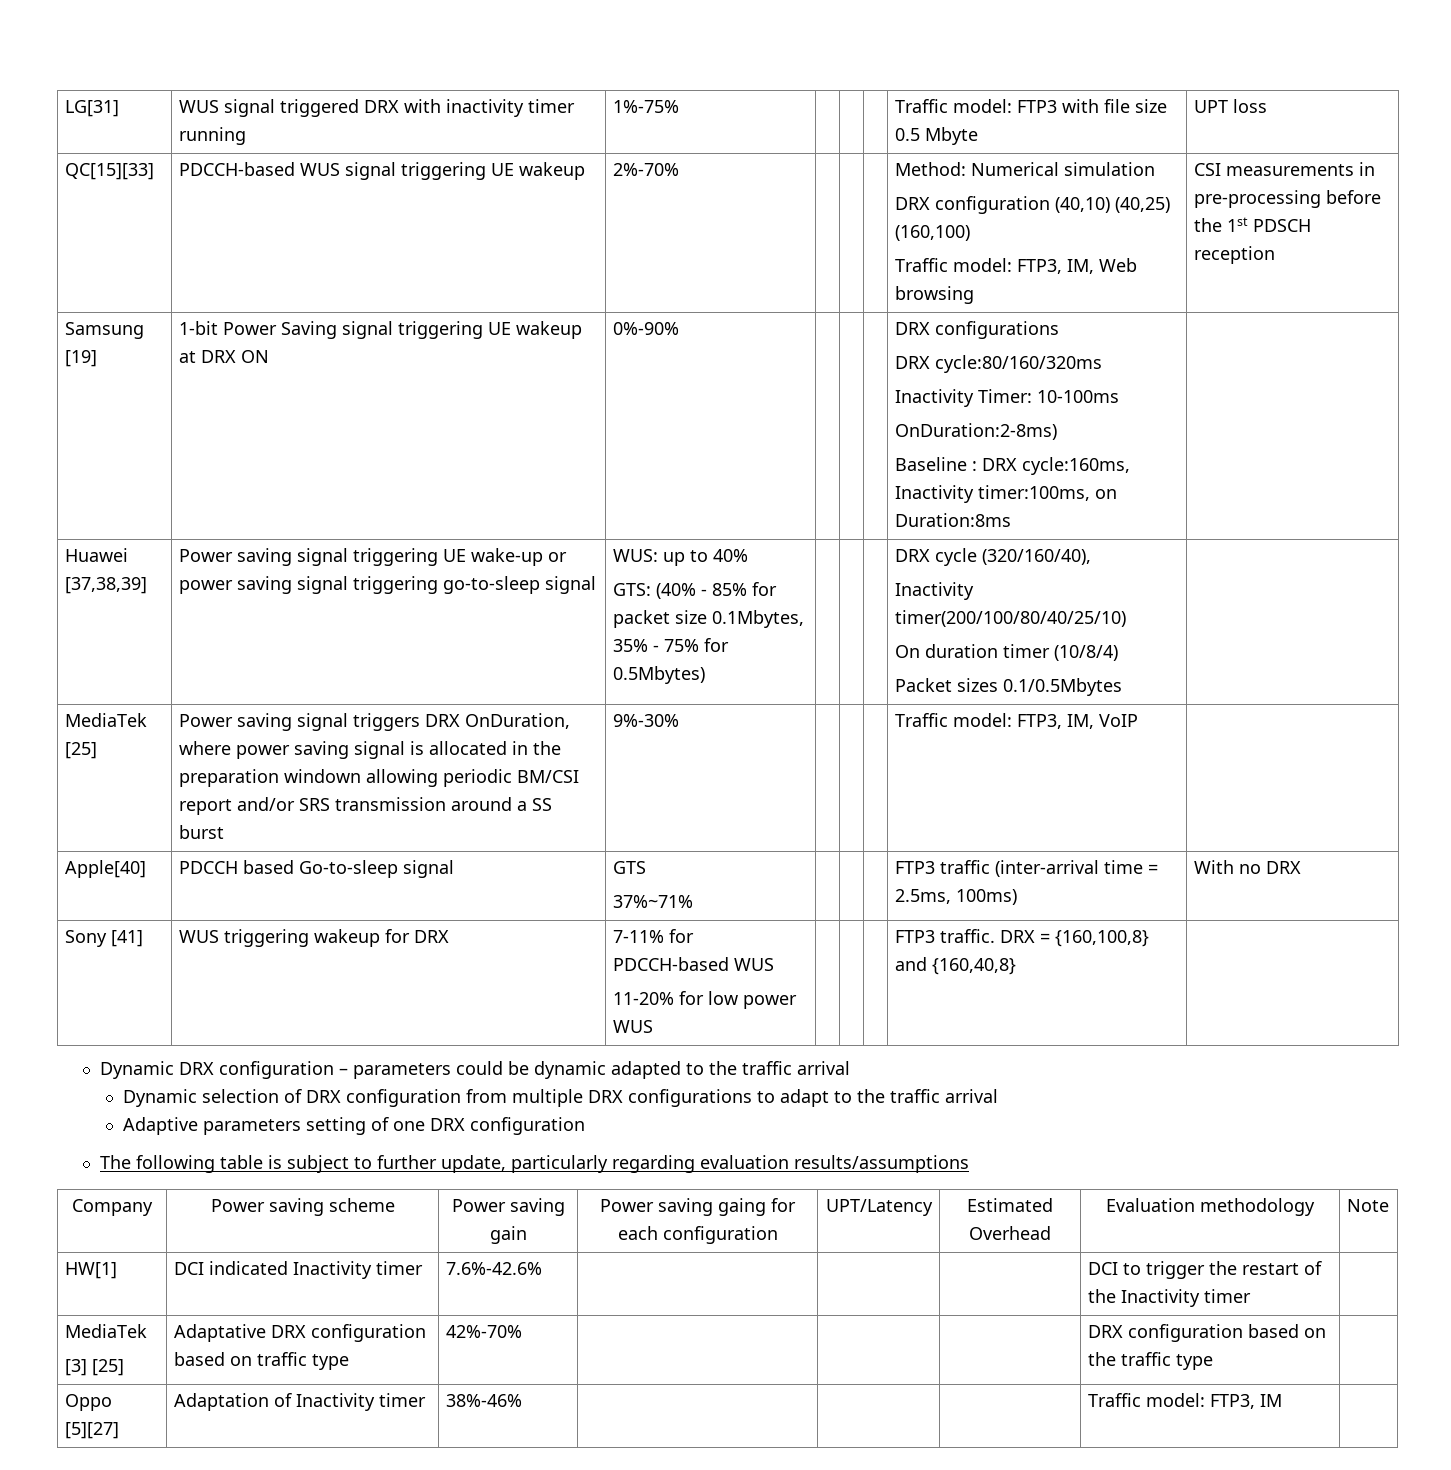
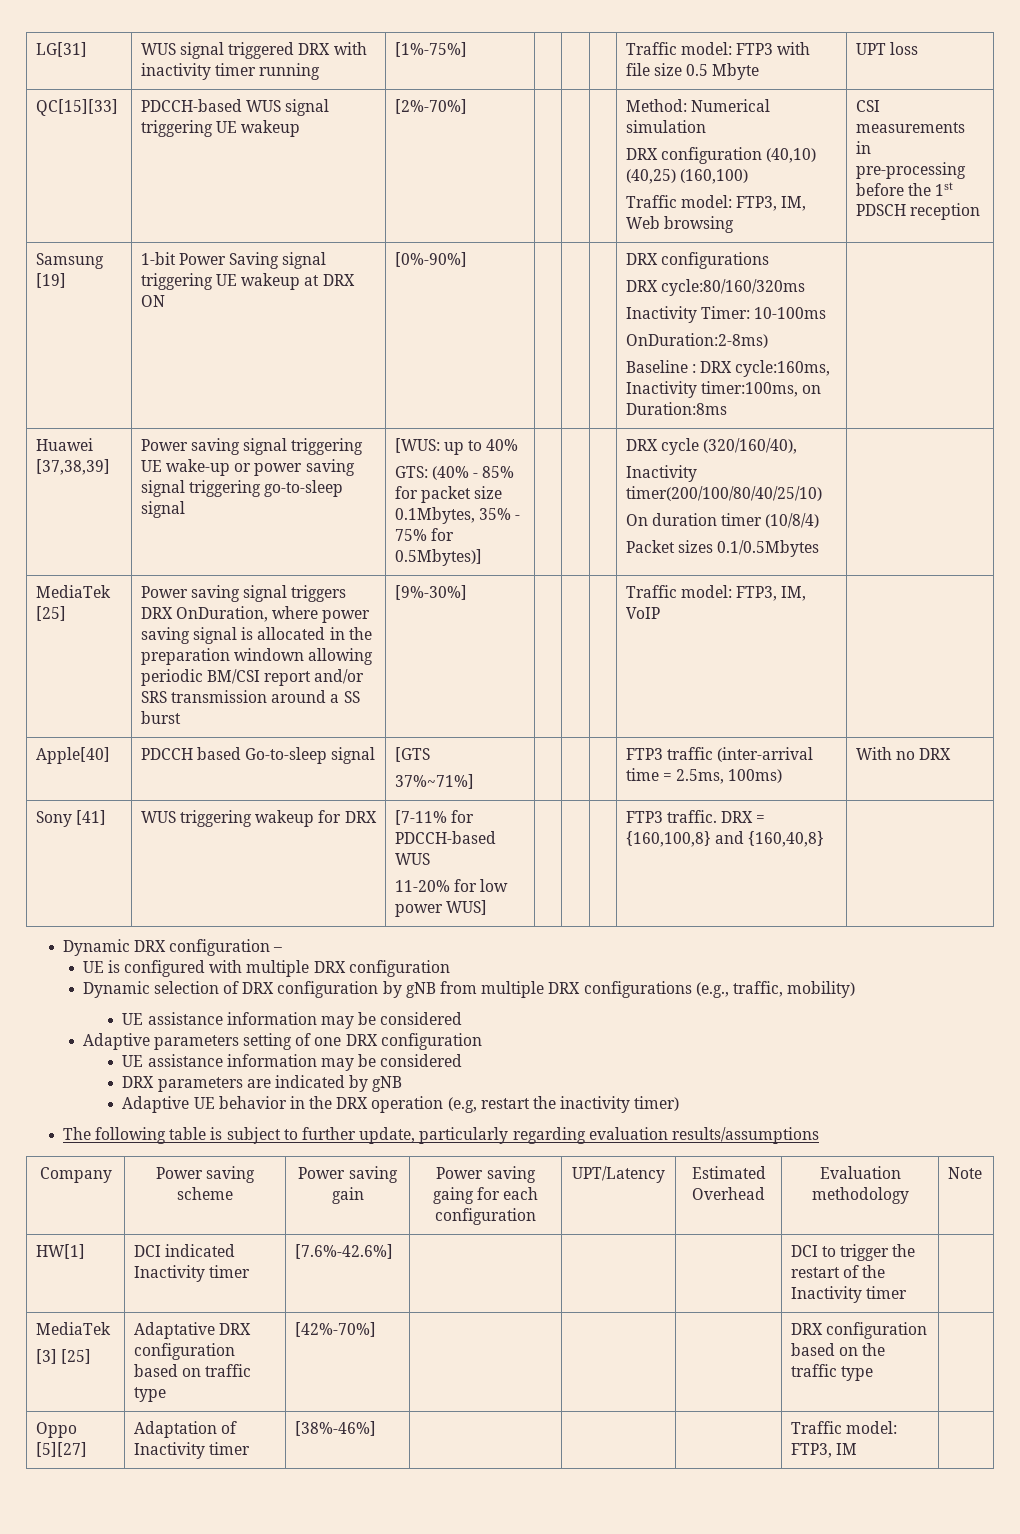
[612,100,679,113] 1%-75% -> [394,42,467,57] [1%-75%]
[612,163,679,176] 2%-70% -> [394,99,467,114] [2%-70%]
[612,322,679,335] 0%-90% -> [394,252,467,267] [0%-90%]
[612,549,658,562] WUS: -> [394,438,440,453] [WUS:
[612,666,705,684] 0.5Mbytes) -> [394,549,482,566] 0.5Mbytes)]
[612,714,679,727] 9%-30% -> [394,585,467,600] [9%-30%]
[612,861,646,874] [612,895,693,908] GTS // 37%~71% -> [394,747,430,762] [394,774,474,789] [GTS // 37%~71%]
[612,930,664,943] 7-11% -> [394,810,447,825] [7-11%
[612,1020,653,1033] WUS -> [446,900,488,915] WUS]
[352,1061,850,1079] parameters could be dynamic adapted to the traffic arrival -> [82,960,450,977] // UE is configured with multiple DRX configuration
(461, 1098) none -> [382,981,436,998] by gNB
[756,1089,998,1107] to adapt to the traffic arrival -> [695,981,856,998] [122,1012,463,1029] (e.g., traffic, mobility) // UE assistance information may be considered
(585, 1126) none -> [122,1054,463,1071] [122,1075,403,1092] [122,1096,680,1113] // UE assistance information may be considered // DRX parameters are indicated by gNB // Adaptive UE behavior in the DRX operation (e.g, restart the inactivity timer)
[445,1262,542,1275] 7.6%-42.6% -> [294,1244,393,1259] [7.6%-42.6%]
[445,1325,522,1338] 42%-70% -> [294,1322,376,1337] [42%-70%]
[445,1394,522,1407] 38%-46% -> [294,1421,376,1436] [38%-46%]

